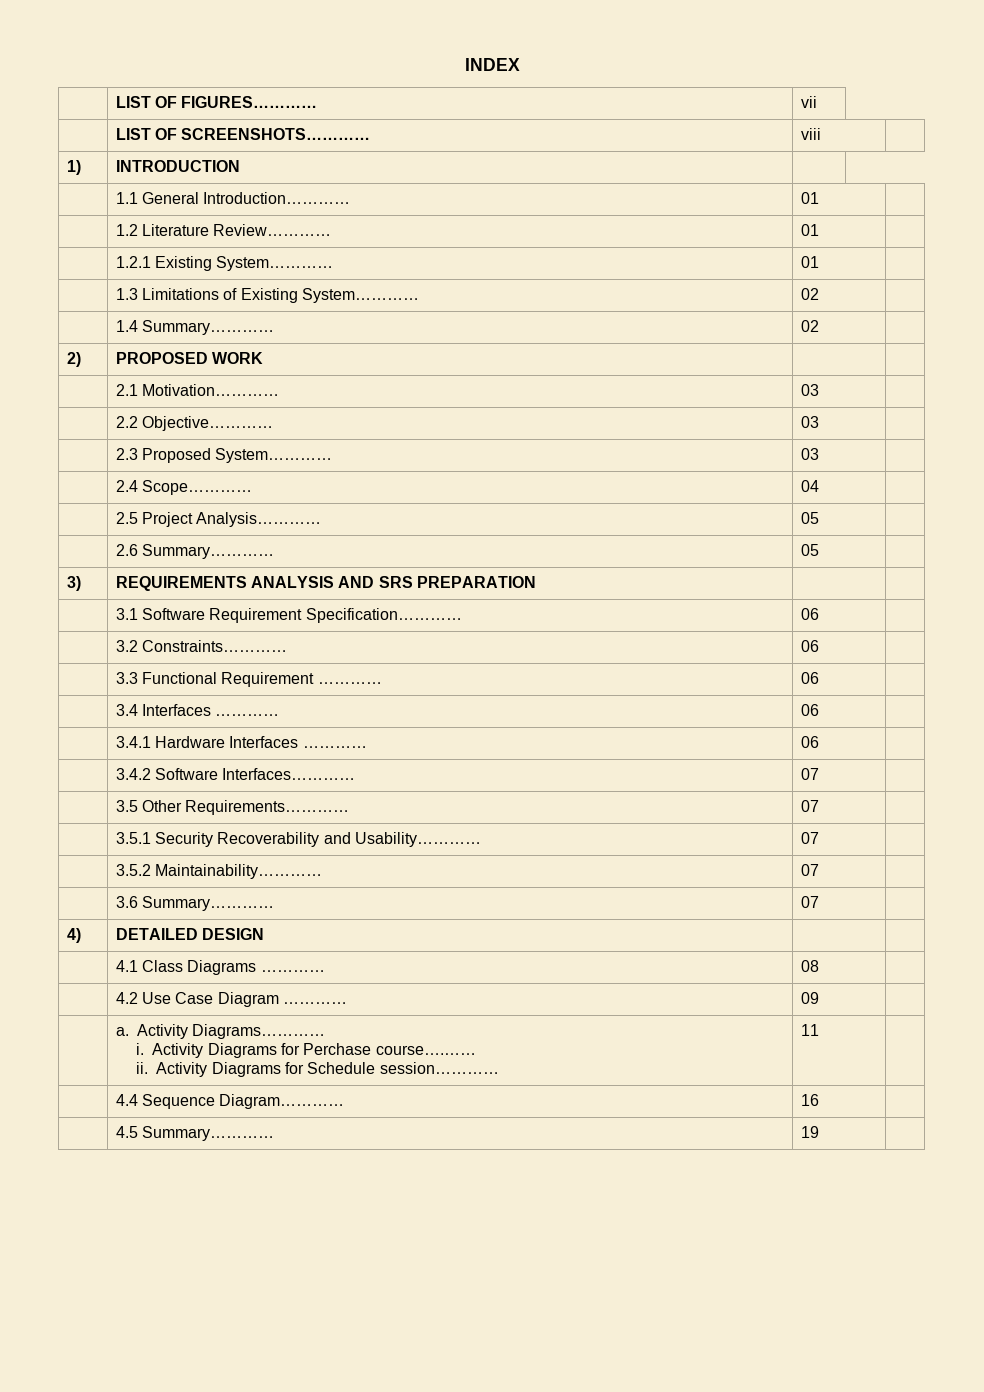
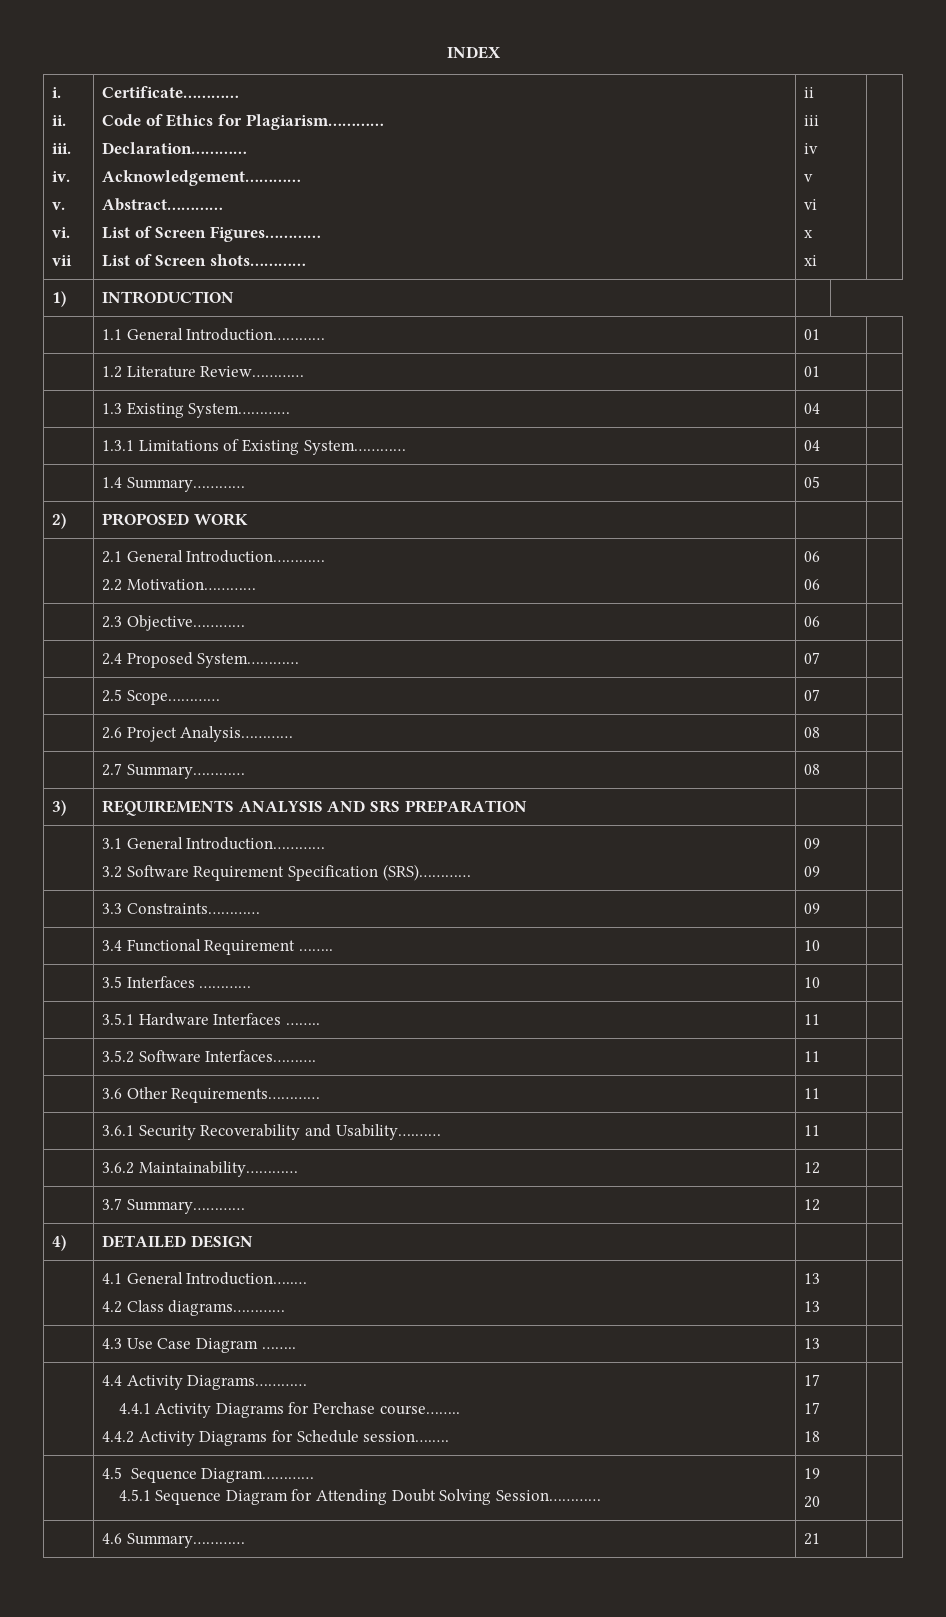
[115,96,318,108] [800,96,817,108] [115,128,371,140] [800,128,821,140] | LIST OF FIGURES………… | vii // | LIST OF SCREENSHOTS………… | viii -> [52,87,62,98] [52,115,67,126] [52,143,72,154] [52,171,71,182] [52,202,66,210] [52,227,71,238] [52,255,73,266] [102,86,240,98] [102,114,384,130] [102,142,248,154] [102,170,302,186] [102,198,224,211] [102,226,321,242] [102,254,306,267] [804,87,815,98] [804,115,820,126] [804,143,819,154] [804,174,814,182] [804,199,818,210] [804,230,814,238] [804,255,818,266] i. // ii. // iii. // iv. // v. // vi. // vii | Certificate………… // Code of Ethics for Plagiarism………… // Declaration………… // Acknowledgement………… // Abstract………… // List of Screen Figures………… // List of Screen shots………… | ii // iii // iv // v // vi // x // xi
[115,256,334,271] [800,256,819,268] [115,288,138,300] 1.2.1 Existing System………… | 01 | // | 1.3 -> [102,402,291,418] [804,403,821,414] [102,440,135,451] 1.3 Existing System………… | 04 | // | 1.3.1
[800,288,819,300] 02 -> [804,440,821,451] 04
[800,320,819,332] 02 -> [804,476,821,488] 05
[141,384,279,396] [800,384,819,396] [115,416,273,431] [800,416,819,428] [115,448,333,463] [800,448,819,460] [115,480,252,495] [800,480,819,492] [115,512,322,527] [800,512,819,524] [115,544,274,559] [800,544,819,556] Motivation………… | 03 | // | 2.2 Objective………… | 03 | // | 2.3 Proposed System………… | 03 | // | 2.4 Scope………… | 04 | // | 2.5 Project Analysis………… | 05 | // | 2.6 Summary………… | 05 -> [126,550,326,563] [102,579,256,591] [804,551,821,562] [804,579,821,590] [102,615,245,631] [804,616,821,627] [102,652,300,668] [804,652,821,664] [102,689,220,705] [804,689,821,701] [102,726,294,742] [804,727,821,738] [102,763,245,779] [804,764,821,775] General Introduction………… // 2.2 Motivation………… | 06 // 06 | // | 2.3 Objective………… | 06 | // | 2.4 Proposed System………… | 07 | // | 2.5 Scope………… | 07 | // | 2.6 Project Analysis………… | 08 | // | 2.7 Summary………… | 08
[141,608,462,623] [800,608,819,620] [115,640,287,652] [800,640,819,652] [115,672,382,687] [800,672,819,684] [115,704,280,716] [800,704,819,716] [115,736,367,748] [800,736,819,748] [115,768,356,780] [800,768,819,780] [115,800,350,815] [800,800,819,812] [115,832,481,847] [800,832,819,844] [115,864,322,879] [800,864,819,876] [115,896,274,911] [800,896,819,908] Software Requirement Specification………… | 06 | // | 3.2 Constraints………… | 06 | // | 3.3 Functional Requirement ………… | 06 | // | 3.4 Interfaces ………… | 06 | // | 3.4.1 Hardware Interfaces ………… | 06 | // | 3.4.2 Software Interfaces………… | 07 | // | 3.5 Other Requirements………… | 07 | // | 3.5.1 Security Recoverability and Usability………… | 07 | // | 3.5.2 Maintainability………… | 07 | // | 3.6 Summary………… | 07 -> [126,837,326,850] [102,864,471,881] [804,838,821,849] [804,866,821,877] [102,903,260,914] [804,903,821,914] [102,939,333,955] [804,940,821,951] [102,976,252,988] [804,977,821,988] [102,1013,320,1026] [804,1014,821,1025] [102,1050,317,1063] [804,1051,821,1062] [102,1087,321,1103] [804,1088,821,1099] [102,1124,441,1140] [804,1125,821,1136] [102,1161,298,1177] [804,1162,821,1174] [102,1198,245,1214] [804,1199,821,1211] General Introduction………… // 3.2 Software Requirement Specification (SRS)………… | 09 // 09 | // | 3.3 Constraints………… | 09 | // | 3.4 Functional Requirement …….. | 10 | // | 3.5 Interfaces ………… | 10 | // | 3.5.1 Hardware Interfaces …….. | 11 | // | 3.5.2 Software Interfaces………. | 11 | // | 3.6 Other Requirements………… | 11 | // | 3.6.1 Security Recoverability and Usability….…… | 11 | // | 3.6.2 Maintainability………… | 12 | // | 3.7 Summary………… | 12
[141,960,325,975] [800,960,819,972] [115,992,347,1007] [800,992,819,1004] [115,1024,325,1039] [136,1043,476,1058] [136,1062,499,1077] [800,1024,819,1036] [115,1094,345,1109] [800,1094,819,1106] [115,1126,274,1141] [800,1126,819,1138] Class Diagrams ………… | 08 | // | 4.2 Use Case Diagram ………… | 09 | // | a. Activity Diagrams………… // i. Activity Diagrams for Perchase course….…… // ii. Activity Diagrams for Schedule session………… | 11 | // | 4.4 Sequence Diagram………… | 16 | // | 4.5 Summary………… | 19 -> [126,1272,308,1285] [102,1300,286,1316] [804,1273,821,1284] [804,1301,821,1312] [102,1338,296,1353] [804,1338,821,1349] [102,1375,308,1390] [118,1402,460,1418] [102,1430,450,1446] [804,1374,821,1386] [804,1402,821,1414] [804,1431,821,1442] [102,1467,315,1483] [118,1489,601,1505] [804,1468,821,1479] [804,1496,821,1508] [102,1533,245,1548] [804,1533,821,1545] General Introduction…..… // 4.2 Class diagrams………… | 13 // 13 | // | 4.3 Use Case Diagram …….. | 13 | // | 4.4 Activity Diagrams………… // 4.4.1 Activity Diagrams for Perchase course…….. // 4.4.2 Activity Diagrams for Schedule session….…. | 17 // 17 // 18 | // | 4.5 Sequence Diagram………… // 4.5.1 Sequence Diagram for Attending Doubt Solving Session………… | 19 // 20 | // | 4.6 Summary………… | 21

